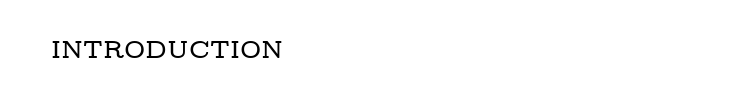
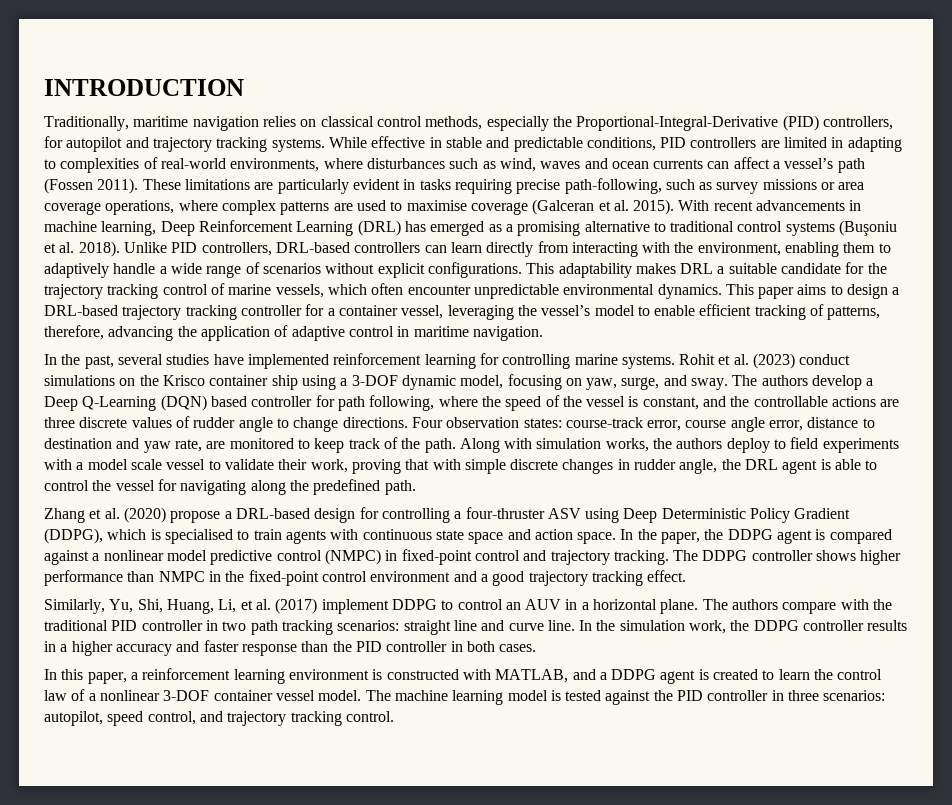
(283, 49) none -> [44,115,893,131] [44,136,902,152] [44,157,865,173] [44,178,865,194] [44,199,862,215] [44,220,898,236] [44,241,891,257] [44,262,887,278] [44,283,900,299] [44,304,881,320] [44,325,543,341] [44,353,851,369] [44,374,874,390] [44,395,900,411] [44,416,875,432] [44,437,899,453] [44,459,878,474] [44,479,416,495] [44,507,851,523] [44,528,892,544] [44,549,902,565] [44,570,687,586] [44,598,893,614] [44,620,908,635] [44,640,537,656] [44,668,883,684] [44,689,886,705] [44,711,394,726] // Traditionally, maritime navigation relies on classical control methods, especially the Proportional-Integral-Derivative (PID) controllers, for autopilot and trajectory tracking systems. While effective in stable and predictable conditions, PID controllers are limited in adapting to complexities of real-world environments, where disturbances such as wind, waves and ocean currents can affect a vessel’s path (Fossen 2011). These limitations are particularly evident in tasks requiring precise path-following, such as survey missions or area coverage operations, where complex patterns are used to maximise coverage (Galceran et al. 2015). With recent advancements in machine learning, Deep Reinforcement Learning (DRL) has emerged as a promising alternative to traditional control systems (Buşoniu et al. 2018). Unlike PID controllers, DRL-based controllers can learn directly from interacting with the environment, enabling them to adaptively handle a wide range of scenarios without explicit configurations. This adaptability makes DRL a suitable candidate for the trajectory tracking control of marine vessels, which often encounter unpredictable environmental dynamics. This paper aims to design a DRL-based trajectory tracking controller for a container vessel, leveraging the vessel’s model to enable efficient tracking of patterns, therefore, advancing the application of adaptive control in maritime navigation. // In the past, several studies have implemented reinforcement learning for controlling marine systems. Rohit et al. (2023) conduct simulations on the Krisco container ship using a 3-DOF dynamic model, focusing on yaw, surge, and sway. The authors develop a Deep Q-Learning (DQN) based controller for path following, where the speed of the vessel is constant, and the controllable actions are three discrete values of rudder angle to change directions. Four observation states: course-track error, course angle error, distance to destination and yaw rate, are monitored to keep track of the path. Along with simulation works, the authors deploy to field experiments with a model scale vessel to validate their work, proving that with simple discrete changes in rudder angle, the DRL agent is able to control the vessel for navigating along the predefined path. // Zhang et al. (2020) propose a DRL-based design for controlling a four-thruster ASV using Deep Deterministic Policy Gradient (DDPG), which is specialised to train agents with continuous state space and action space. In the paper, the DDPG agent is compared against a nonlinear model predictive control (NMPC) in fixed-point control and trajectory tracking. The DDPG controller shows higher performance than NMPC in the fixed-point control environment and a good trajectory tracking effect. // Similarly, Yu, Shi, Huang, Li, et al. (2017) implement DDPG to control an AUV in a horizontal plane. The authors compare with the traditional PID controller in two path tracking scenarios: straight line and curve line. In the simulation work, the DDPG controller results in a higher accuracy and faster response than the PID controller in both cases. // In this paper, a reinforcement learning environment is constructed with MATLAB, and a DDPG agent is created to learn the control law of a nonlinear 3-DOF container vessel model. The machine learning model is tested against the PID controller in three scenarios: autopilot, speed control, and trajectory tracking control.

